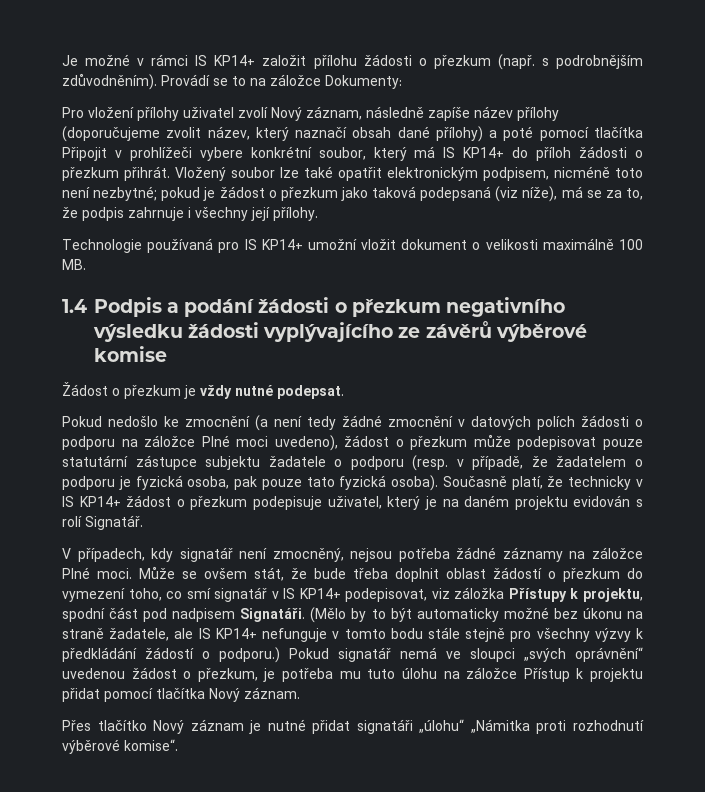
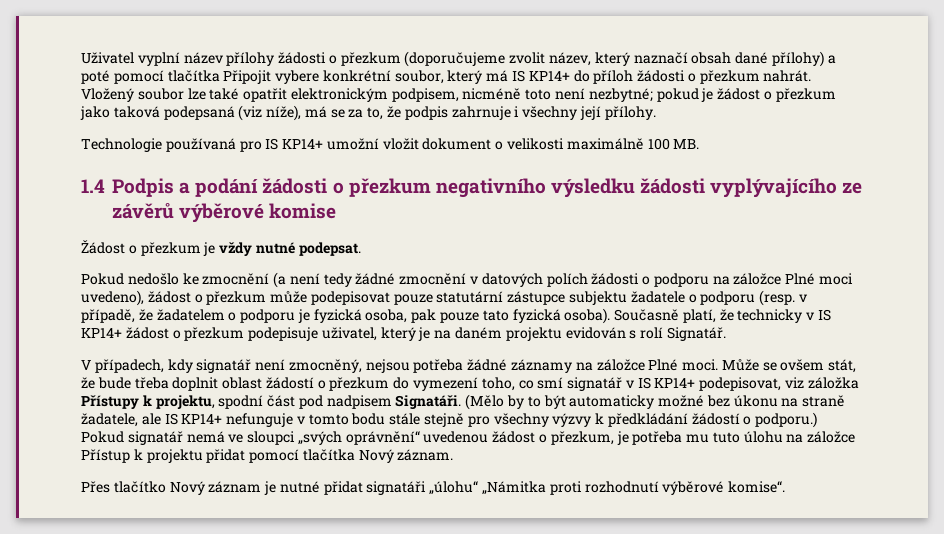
[62,54,644,70] [62,73,402,90] [62,106,559,121] Je možné v rámci IS KP14+ založit přílohu žádosti o přezkum (např. s podrobnějším zdůvodněním). Provádí se to na záložce Dokumenty: // Pro vložení přílohy uživatel zvolí Nový záznam, následně zapíše název přílohy -> [81,52,401,66] Uživatel vyplní název přílohy žádosti o přezkum
[114,147,192,161] v prohlížeči -> (272, 77) none
[124,166,170,181] přihrát. -> [763,70,812,82] nahrát.

